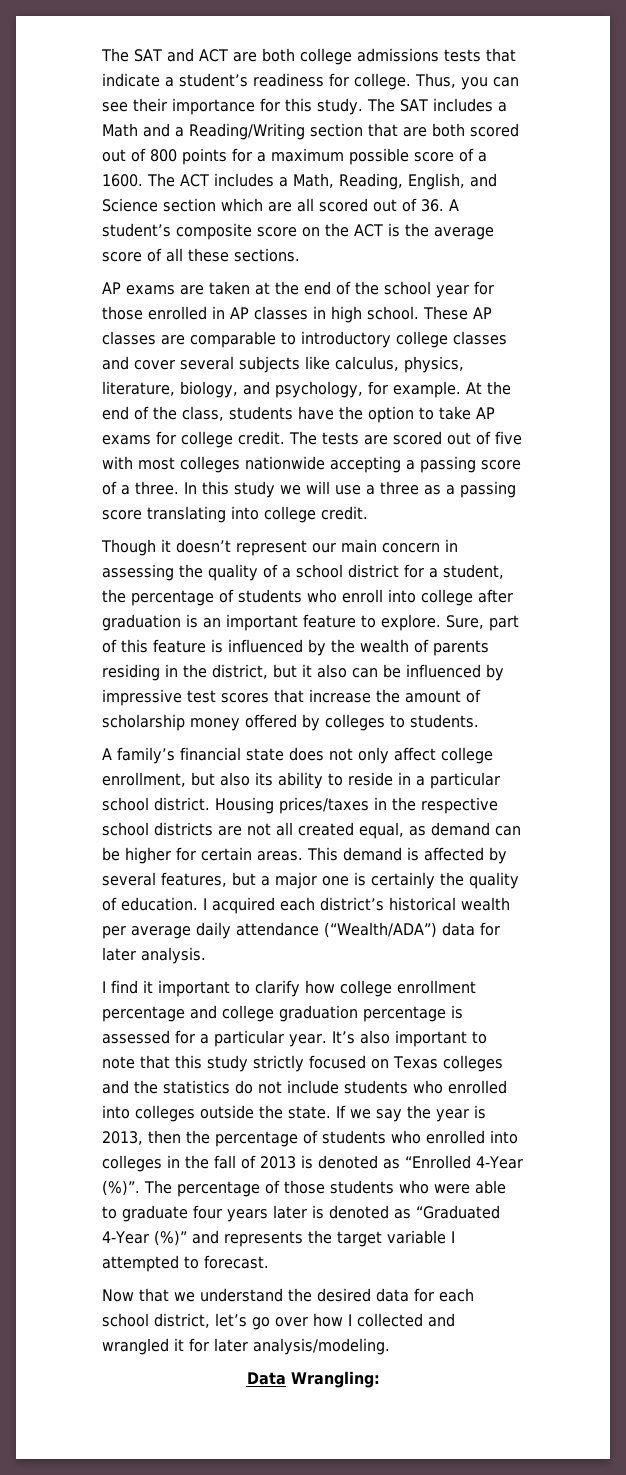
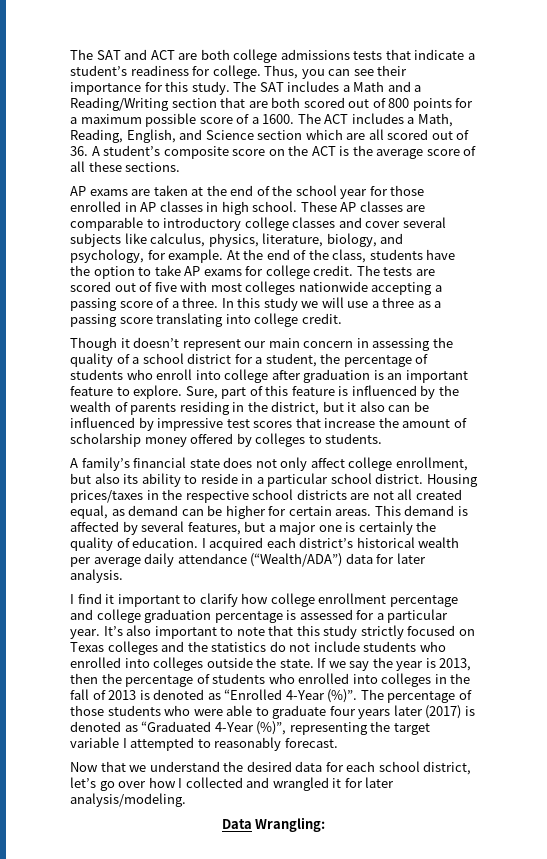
(307, 1212) none -> [425,705,462,719] (2017)
[153,1230,303,1247] (%)” and represents -> [256,721,368,735] (%)”, representing
(199, 1262) none -> [214,737,282,751] reasonably

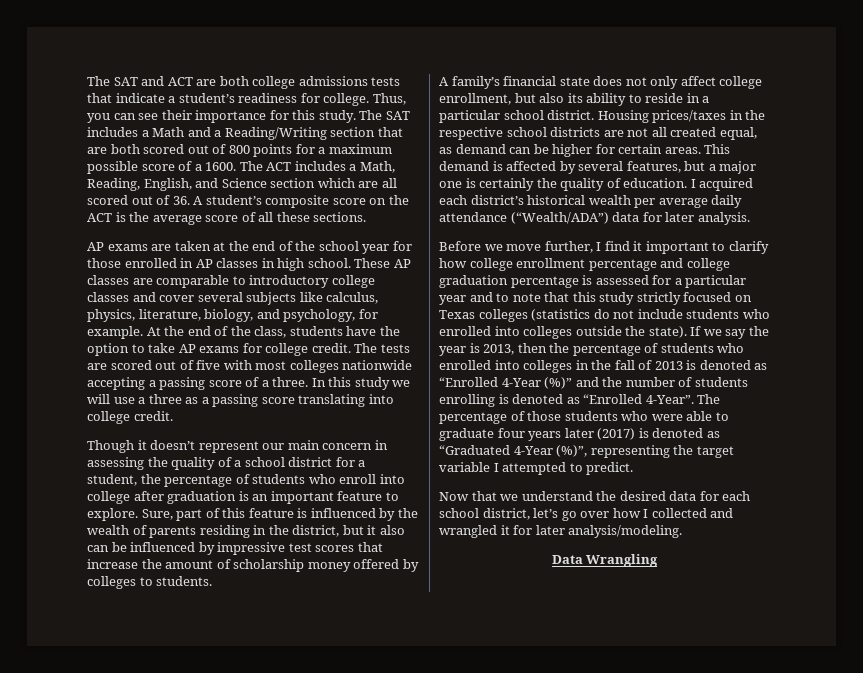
(123, 576) none -> [439,241,593,253] Before we move further,
[70,625,217,639] year. It’s also important -> [439,292,493,305] year and
[161,641,267,652] and the statistics -> [531,309,591,321] (statistics
[279,659,314,668] state. -> [648,326,687,338] state).
[327,689,358,703] (%)”. -> [544,377,748,389] [439,394,694,407] (%)” and the number of students enrolling is denoted as “Enrolled 4-Year”.
[214,737,338,751] reasonably forecast. -> [586,462,634,475] predict.
[255,817,326,832] Wrangling: -> [586,554,659,567] Wrangling

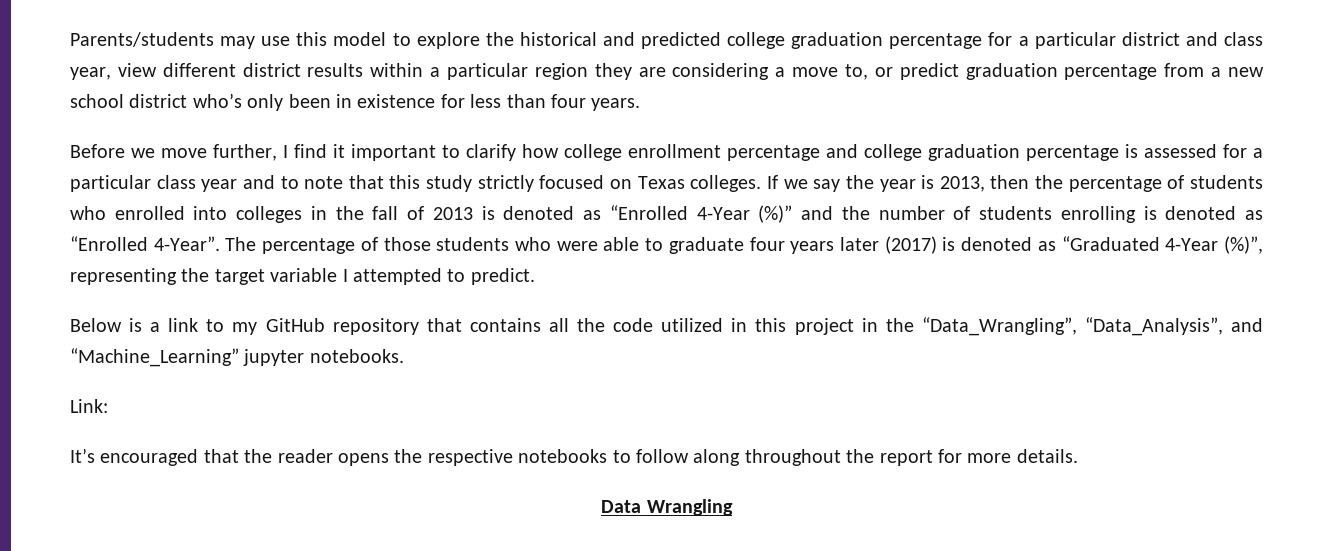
[87,76,401,89] [87,93,406,106] [87,110,410,123] [87,127,403,140] [87,144,392,157] [87,161,395,174] [87,178,397,191] [87,195,409,208] [87,212,367,225] [87,241,412,254] [87,258,411,271] [87,275,375,288] [87,292,379,305] [87,309,378,322] [87,326,400,339] [87,343,410,356] [87,360,413,373] [87,377,411,390] [87,394,394,407] [87,411,173,424] [87,440,388,453] [87,457,366,470] [87,474,405,487] [87,491,399,504] [87,508,418,521] [87,525,405,538] [87,542,383,555] [87,559,419,572] [87,576,213,589] [439,76,763,89] [439,93,710,106] [439,110,766,123] [439,127,757,140] [439,144,731,157] [439,161,757,174] [439,178,754,191] [439,195,743,208] [439,212,750,225] The SAT and ACT are both college admissions tests that indicate a student’s readiness for college. Thus, you can see their importance for this study. The SAT includes a Math and a Reading/Writing section that are both scored out of 800 points for a maximum possible score of a 1600. The ACT includes a Math, Reading, English, and Science section which are all scored out of 36. A student’s composite score on the ACT is the average score of all these sections. // AP exams are taken at the end of the school year for those enrolled in AP classes in high school. These AP classes are comparable to introductory college classes and cover several subjects like calculus, physics, literature, biology, and psychology, for example. At the end of the class, students have the option to take AP exams for college credit. The tests are scored out of five with most colleges nationwide accepting a passing score of a three. In this study we will use a three as a passing score translating into college credit. // Though it doesn’t represent our main concern in assessing the quality of a school district for a student, the percentage of students who enroll into college after graduation is an important feature to explore. Sure, part of this feature is influenced by the wealth of parents residing in the district, but it also can be influenced by impressive test scores that increase the amount of scholarship money offered by colleges to students. // A family’s financial state does not only affect college enrollment, but also its ability to reside in a particular school district. Housing prices/taxes in the respective school districts are not all created equal, as demand can be higher for certain areas. This demand is affected by several features, but a major one is certainly the quality of education. I acquired each district’s historical wealth per average daily attendance (“Wealth/ADA”) data for later analysis. -> [70,32,1264,49] [70,63,1265,80] [70,93,641,111] Parents/students may use this model to explore the historical and predicted college graduation percentage for a particular district and class year, view different district results within a particular region they are considering a move to, or predict graduation percentage from a new school district who’s only been in existence for less than four years.
(747, 281) none -> [156,175,196,189] class
[478,309,770,322] [439,326,687,339] colleges (statistics do not include students who enrolled into colleges outside the state). -> [690,175,762,192] colleges.
[439,491,751,501] [439,508,734,521] [439,525,683,538] Now that we understand the desired data for each school district, let’s go over how I collected and wrangled it for later analysis/modeling. -> [70,317,1263,336] [70,348,404,367] [70,399,108,413] [70,448,1078,466] Below is a link to my GitHub repository that contains all the code utilized in this project in the “Data_Wrangling”, “Data_Analysis”, and “Machine_Learning” jupyter notebooks. // Link: // It’s encouraged that the reader opens the respective notebooks to follow along throughout the report for more details.

